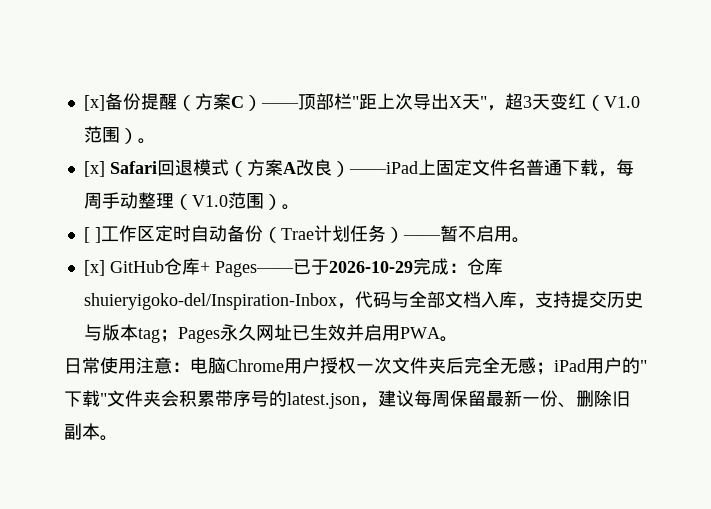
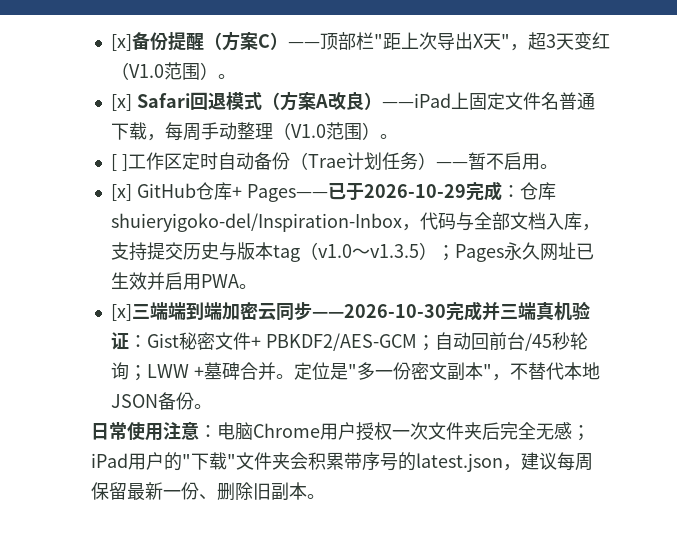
(160, 335) none -> [299,242,437,260] （v1.0～v1.3.5）
(458, 339) none -> [110,301,590,321] [110,332,588,351] [110,362,600,381] [110,392,212,410] // [x]三端端到端加密云同步——2026-10-30完成并三端真机验证：Gist秘密文件+ PBKDF2/AES-GCM；自动回前台/45秒轮询；LWW +墓碑合并。定位是"多一份密文副本"，不替代本地JSON备份。

